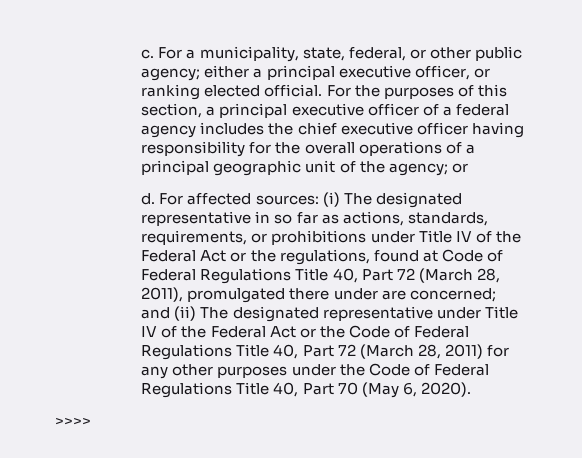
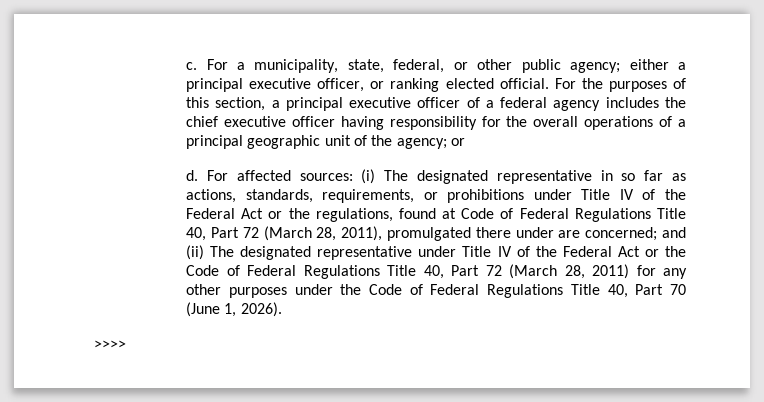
[361,382,471,398] (May 6, 2020). -> [186,302,282,317] (June 1, 2026).

